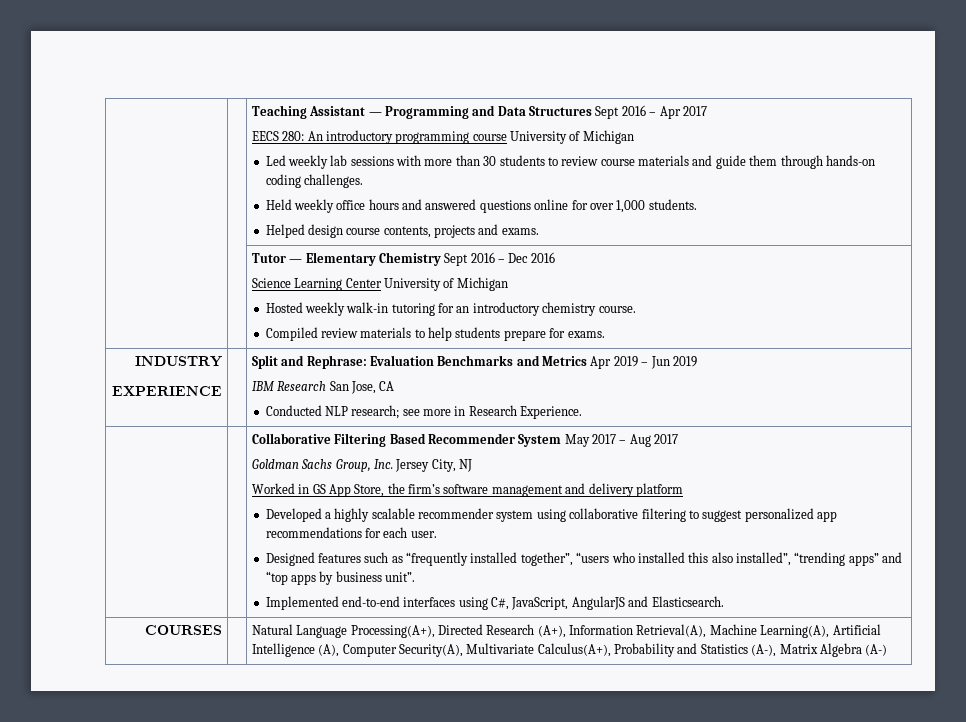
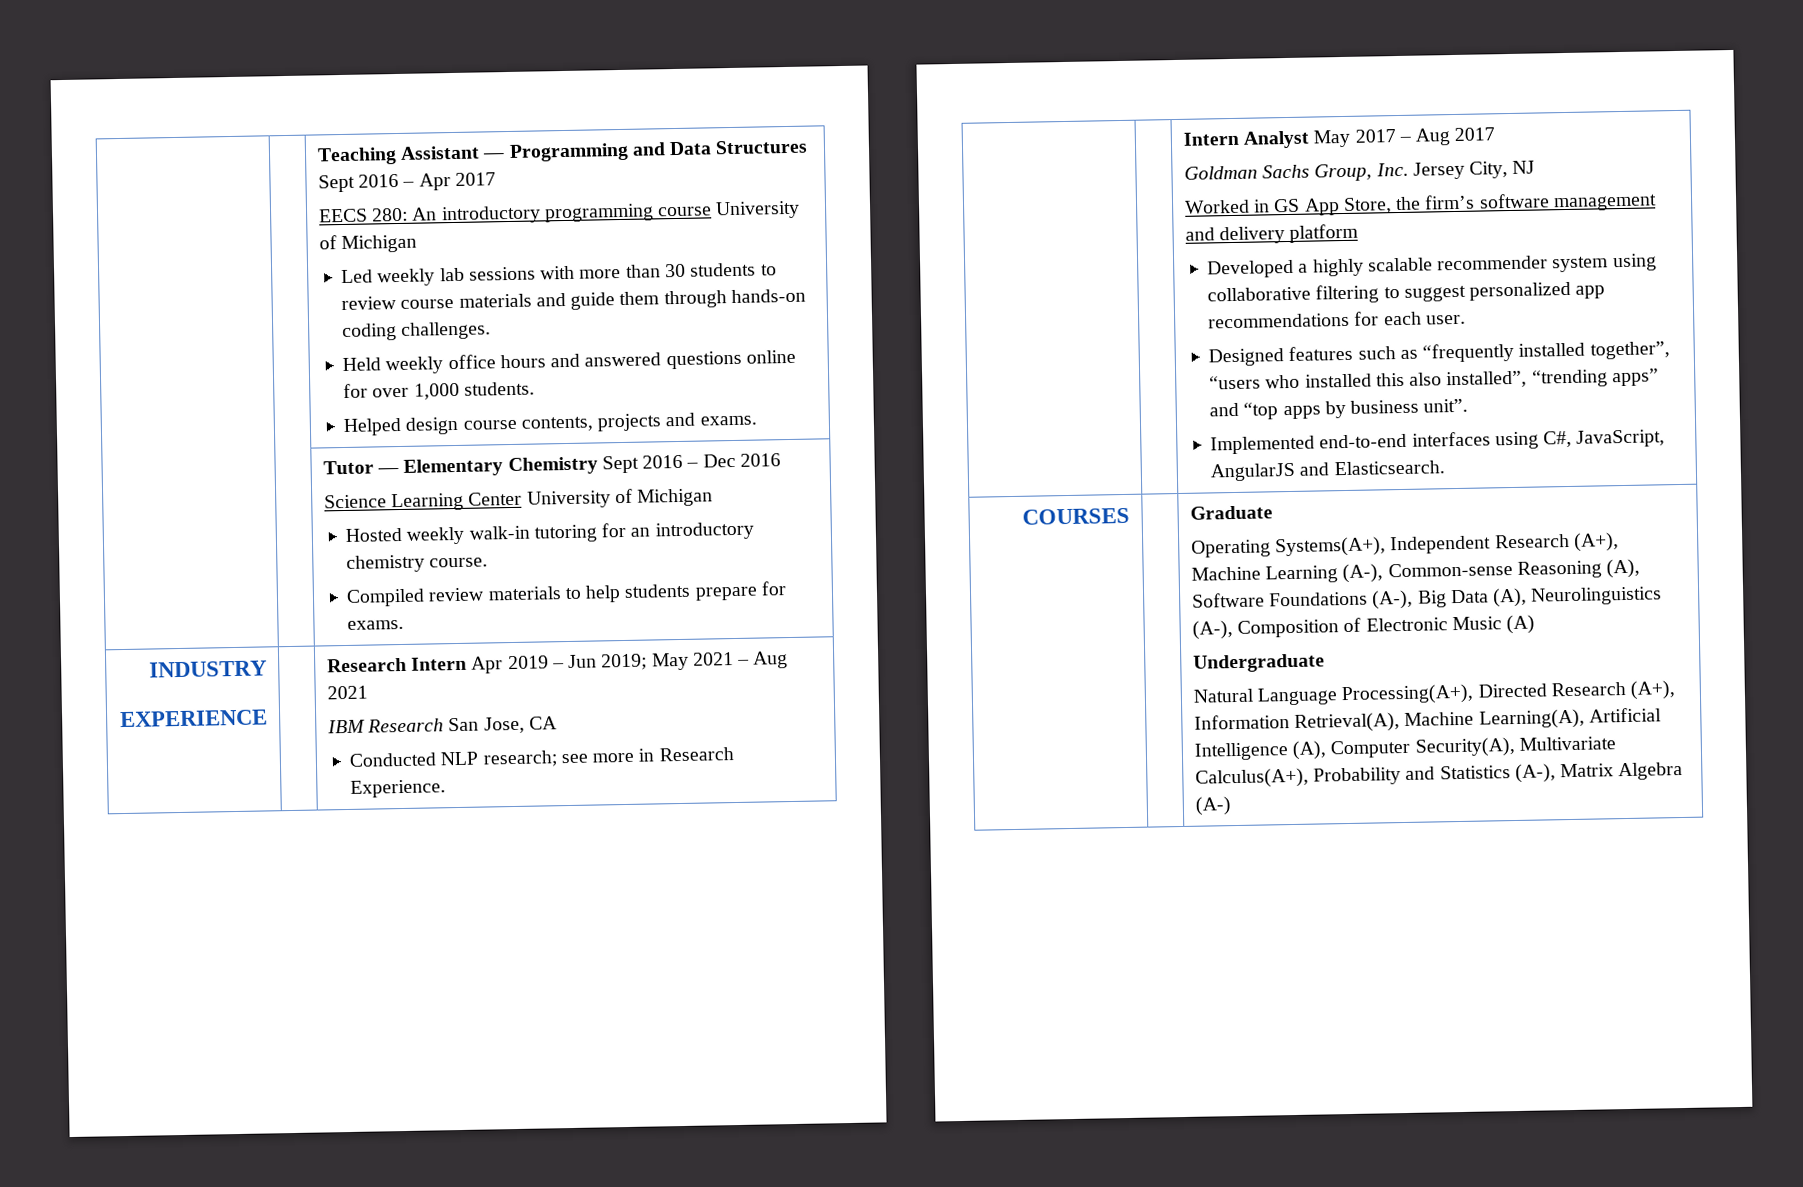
[251,355,697,369] Split and Rephrase: Evaluation Benchmarks and Metrics Apr 2019 – Jun 2019 -> [326,651,789,674] [326,685,368,700] Research Intern Apr 2019 – Jun 2019; May 2021 – Aug 2021
[251,433,562,447] Collaborative Filtering Based Recommender System -> [1182,130,1310,149] Intern Analyst
(223, 630) none -> [1189,505,1273,520] [1190,532,1619,558] [1190,558,1641,584] [1191,586,1663,610] [1191,614,1536,640] [1192,653,1325,673] Graduate // Operating Systems(A+), Independent Research (A+), Machine Learning (A-), Common-sense Reasoning (A), Software Foundations (A-), Big Data (A), Neurolinguistics (A-), Composition of Electronic Music (A) // Undergraduate //

